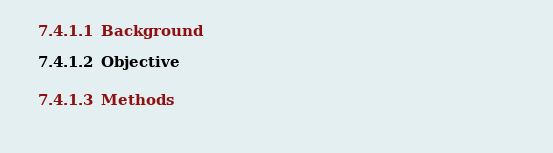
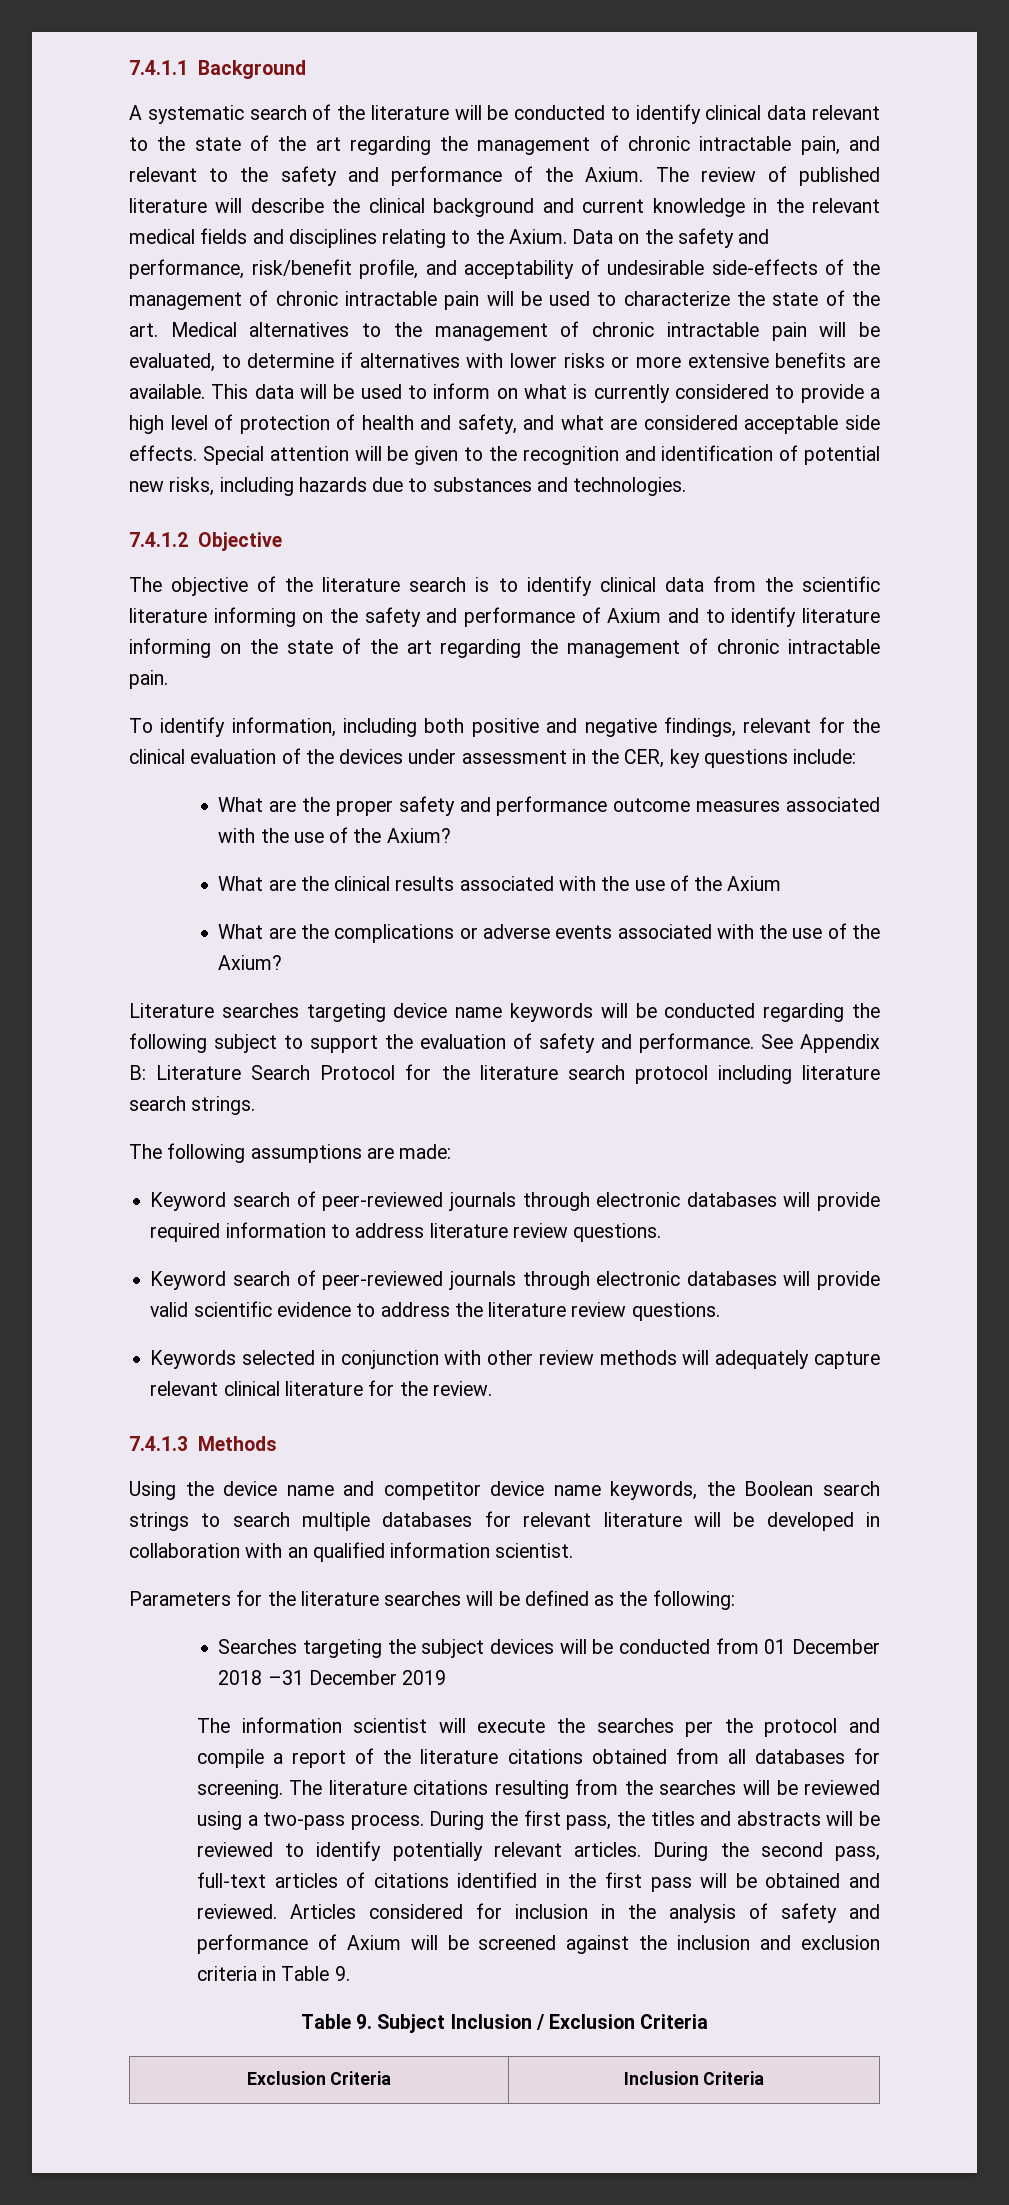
[38,56,180,70] [38,94,174,105] 7.4.1.2 Objective // 7.4.1.3 Methods -> [129,104,880,124] [129,135,880,155] [129,166,880,186] [129,198,881,217] [129,228,770,248] [129,259,880,279] [129,290,880,310] [129,321,881,341] [129,352,880,372] [129,383,880,403] [129,414,880,434] [129,445,880,465] [129,477,687,496] [129,532,282,551] [129,576,881,596] [129,607,880,627] [129,638,880,658] [129,670,168,689] [129,717,881,737] [129,748,857,768] [218,796,881,816] [218,827,451,843] [218,875,782,891] [218,923,881,943] [218,955,283,970] [129,1003,880,1022] [129,1033,880,1053] [129,1064,881,1084] [129,1096,256,1115] [129,1143,452,1163] [150,1191,881,1211] [150,1222,662,1242] [150,1270,881,1290] [150,1301,720,1321] [150,1350,880,1369] [150,1380,492,1396] [129,1436,277,1451] [129,1481,880,1500] [129,1511,881,1531] [129,1542,574,1562] [129,1590,735,1610] [218,1638,881,1658] [218,1670,447,1685] [196,1717,881,1737] [196,1748,880,1768] [196,1779,880,1799] [196,1810,881,1830] [196,1841,881,1861] [196,1872,880,1892] [196,1903,880,1923] [196,1934,880,1954] [196,1966,350,1981] [300,2014,709,2033] [246,2071,392,2085] [623,2071,765,2085] A systematic search of the literature will be conducted to identify clinical data relevant to the state of the art regarding the management of chronic intractable pain, and relevant to the safety and performance of the Axium. The review of published literature will describe the clinical background and current knowledge in the relevant medical fields and disciplines relating to the Axium. Data on the safety and performance, risk/benefit profile, and acceptability of undesirable side-effects of the management of chronic intractable pain will be used to characterize the state of the art. Medical alternatives to the management of chronic intractable pain will be evaluated, to determine if alternatives with lower risks or more extensive benefits are available. This data will be used to inform on what is currently considered to provide a high level of protection of health and safety, and what are considered acceptable side effects. Special attention will be given to the recognition and identification of potential new risks, including hazards due to substances and technologies. // 7.4.1.2 Objective // The objective of the literature search is to identify clinical data from the scientific literature informing on the safety and performance of Axium and to identify literature informing on the state of the art regarding the management of chronic intractable pain. // To identify information, including both positive and negative findings, relevant for the clinical evaluation of the devices under assessment in the CER, key questions include: // What are the proper safety and performance outcome measures associated with the use of the Axium? // What are the clinical results associated with the use of the Axium // What are the complications or adverse events associated with the use of the Axium? // Literature searches targeting device name keywords will be conducted regarding the following subject to support the evaluation of safety and performance. See Appendix B: Literature Search Protocol for the literature search protocol including literature search strings. // The following assumptions are made: // Keyword search of peer-reviewed journals through electronic databases will provide required information to address literature review questions. // Keyword search of peer-reviewed journals through electronic databases will provide valid scientific evidence to address the literature review questions. // Keywords selected in conjunction with other review methods will adequately capture relevant clinical literature for the review. // 7.4.1.3 Methods // Using the device name and competitor device name keywords, the Boolean search strings to search multiple databases for relevant literature will be developed in collaboration with an qualified information scientist. // Parameters for the literature searches will be defined as the following: // Searches targeting the subject devices will be conducted from 01 December 2018 –31 December 2019 // The information scientist will execute the searches per the protocol and compile a report of the literature citations obtained from all databases for screening. The literature citations resulting from the searches will be reviewed using a two-pass process. During the first pass, the titles and abstracts will be reviewed to identify potentially relevant articles. During the second pass, full-text articles of citations identified in the first pass will be obtained and reviewed. Articles considered for inclusion in the analysis of safety and performance of Axium will be screened against the inclusion and exclusion criteria in Table 9. // Table 9. Subject Inclusion / Exclusion Criteria // Exclusion Criteria | Inclusion Criteria

